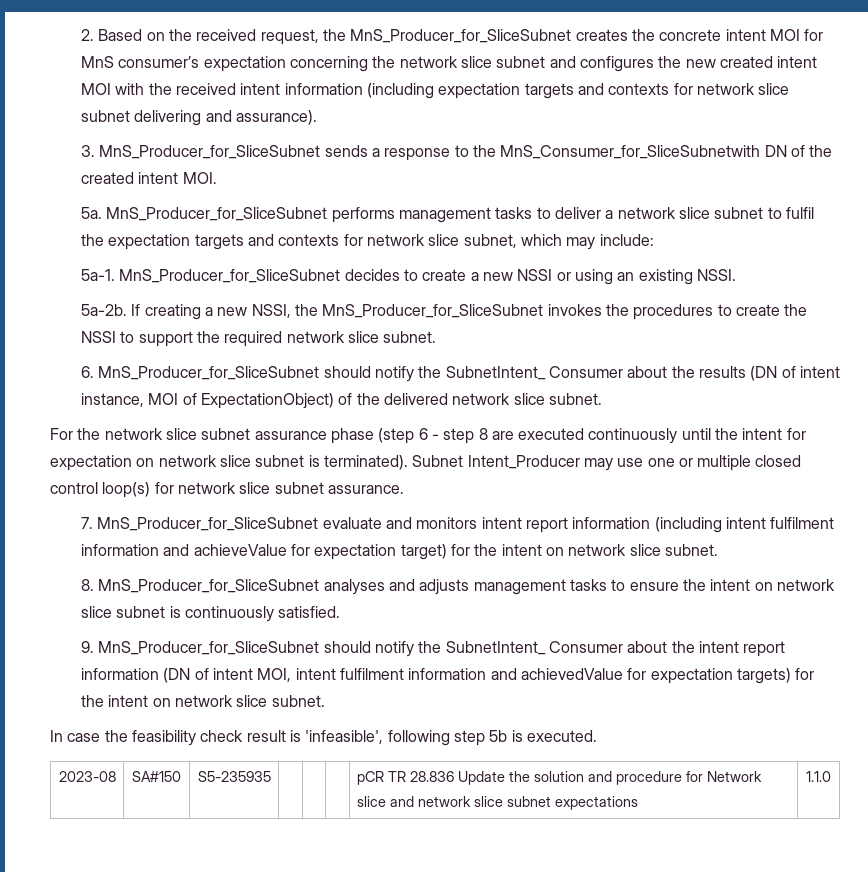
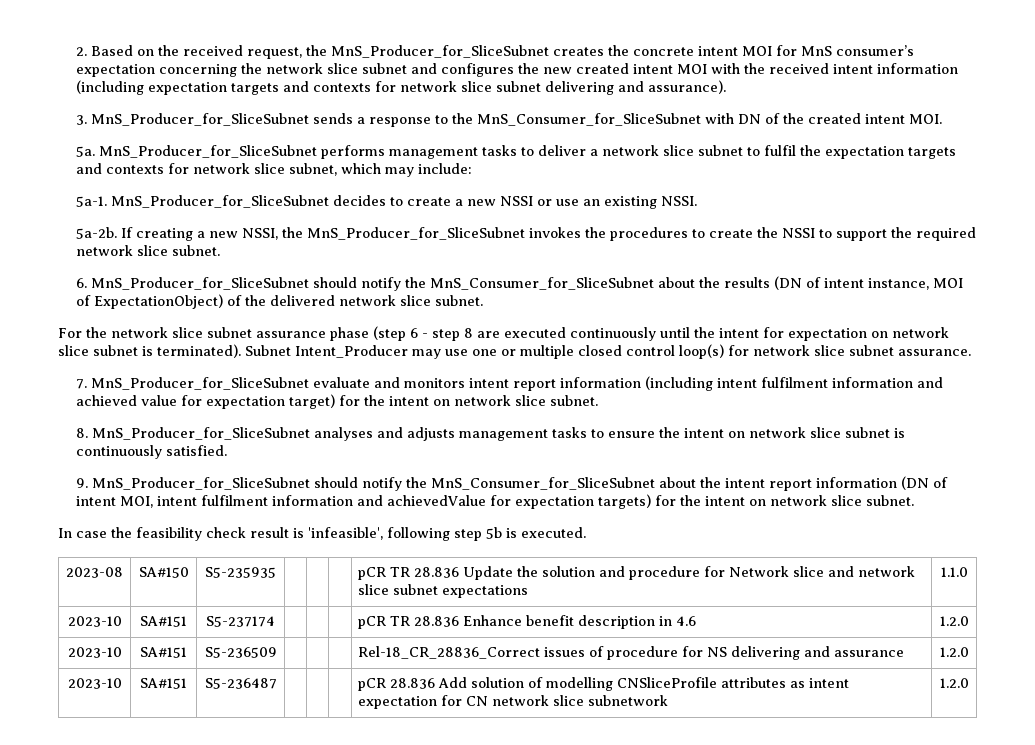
[500,145,761,159] MnS_Consumer_for_SliceSubnetwith -> [476,113,734,126] MnS_Consumer_for_SliceSubnet with
[574,269,613,285] using -> [555,199,579,206] use
[445,366,624,380] SubnetIntent_ Consumer -> [429,277,654,290] MnS_Consumer_for_SliceSubnet
[193,544,287,556] achieveValue -> [75,395,177,406] achieved value
[445,641,624,655] SubnetIntent_ Consumer -> [430,477,655,490] MnS_Consumer_for_SliceSubnet
(831, 776) none -> [67,616,122,627] [140,616,187,627] [206,616,275,627] [358,615,697,629] [939,616,969,626] [67,647,122,658] [140,647,187,658] [204,647,277,658] [358,646,905,660] [939,647,969,657] [67,678,122,689] [140,678,187,689] [204,678,277,689] [358,677,850,691] [358,695,669,709] [939,678,969,688] // 2023-10 | SA#151 | S5-237174 | | | | pCR TR 28.836 Enhance benefit description in 4.6 | 1.2.0 // 2023-10 | SA#151 | S5-236509 | | | | Rel-18_CR_28836_Correct issues of procedure for NS delivering and assurance | 1.2.0 // 2023-10 | SA#151 | S5-236487 | | | | pCR 28.836 Add solution of modelling CNSliceProfile attributes as intent expectation for CN network slice subnetwork | 1.2.0

